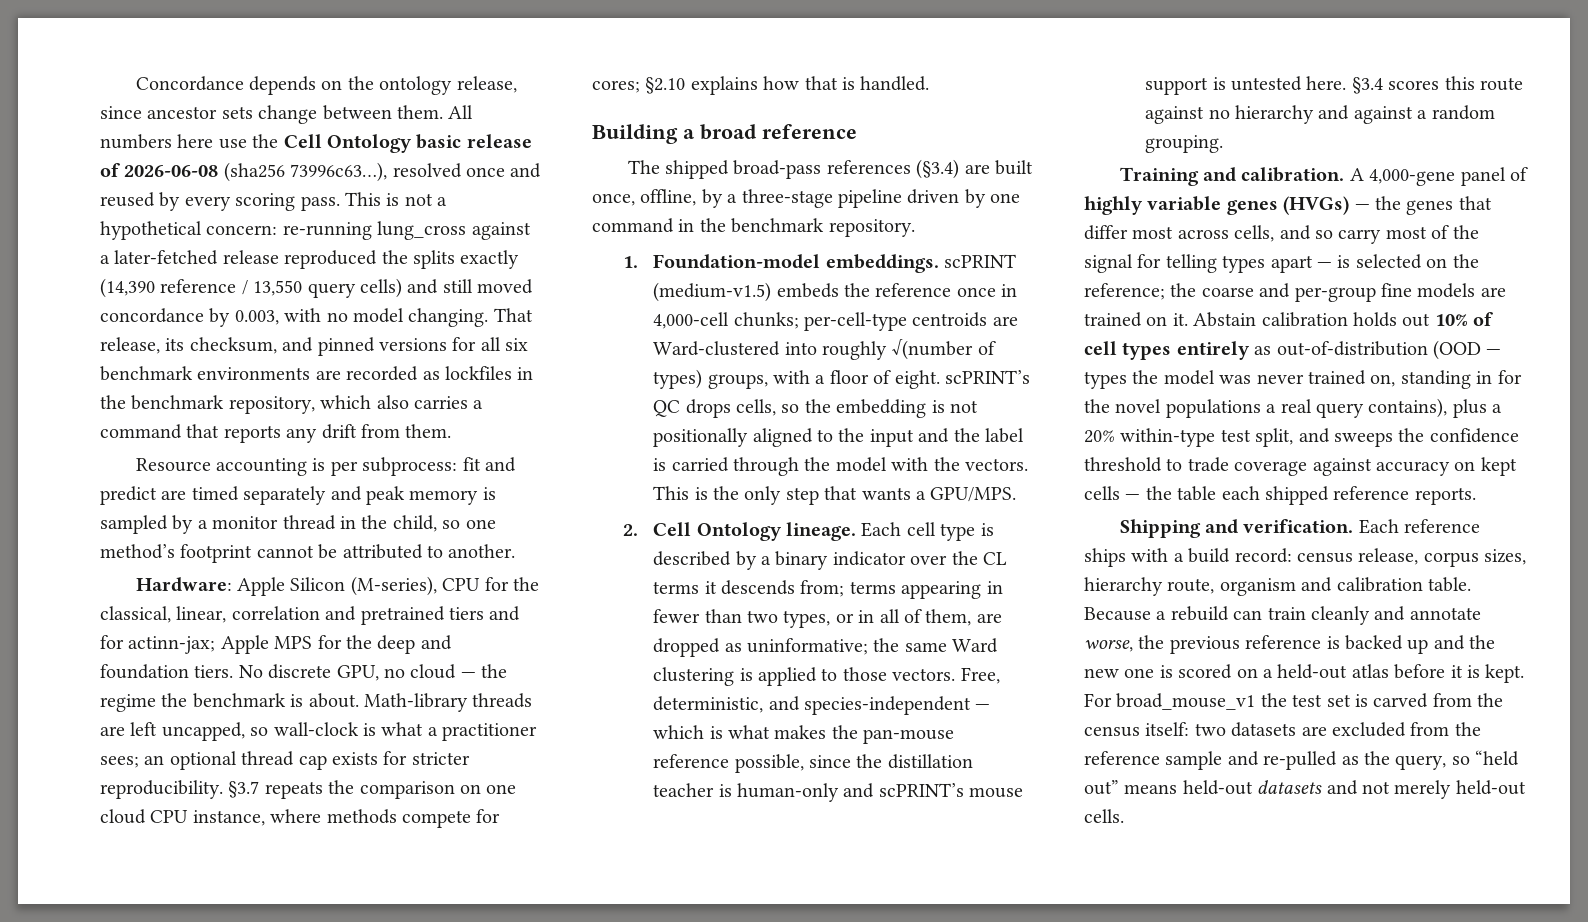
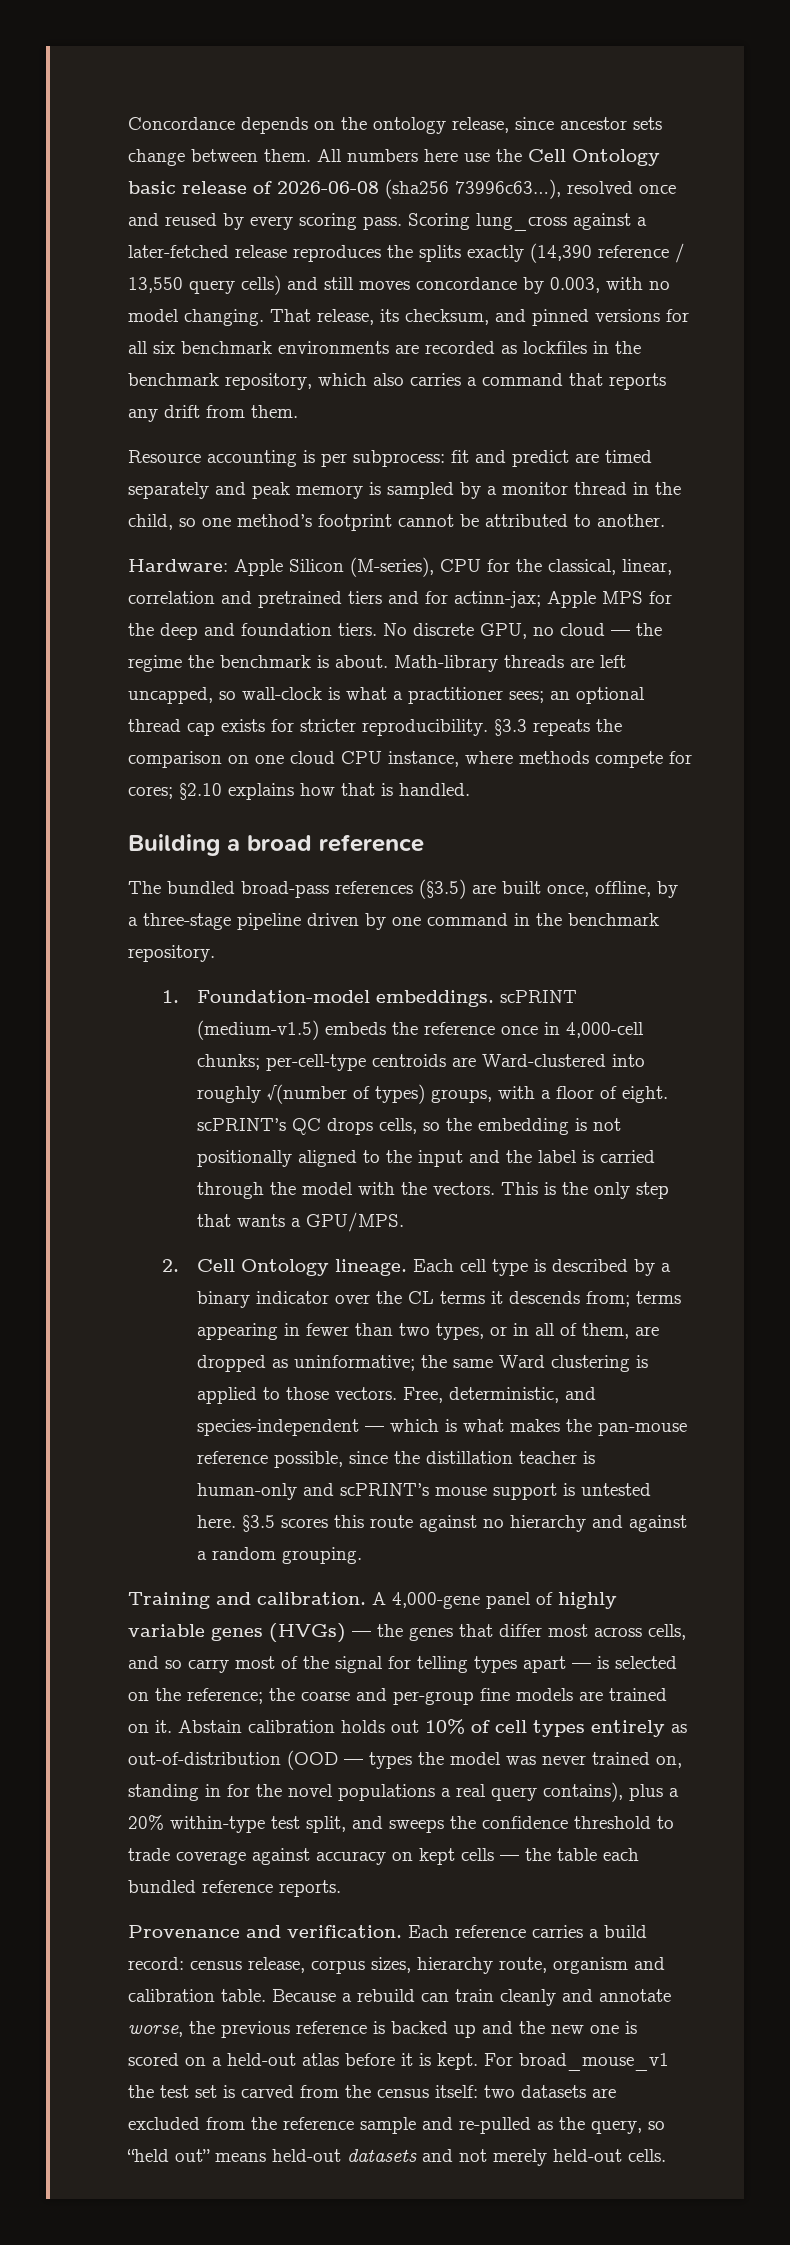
[345,192,448,206] [100,221,372,240] This is not a hypothetical concern: re-running -> [408,213,470,230] Scoring
[284,250,378,269] reproduced -> [293,245,381,262] reproduces
[477,279,534,294] moved -> [359,281,410,290] moves
[228,781,260,798] §3.7 -> [494,719,527,736] §3.3
[664,160,729,179] shipped -> [167,881,235,894] bundled
[916,159,960,179] (§3.4) -> [419,879,466,899] (§3.5)
[1351,77,1383,94] §3.4 -> [241,1515,275,1532] §3.5
[1265,486,1329,505] shipped -> [128,1880,196,1893] bundled
[1119,519,1201,538] Shipping -> [128,1925,240,1938] Provenance
[1084,548,1169,567] ships with -> [532,1925,583,1938] carries

